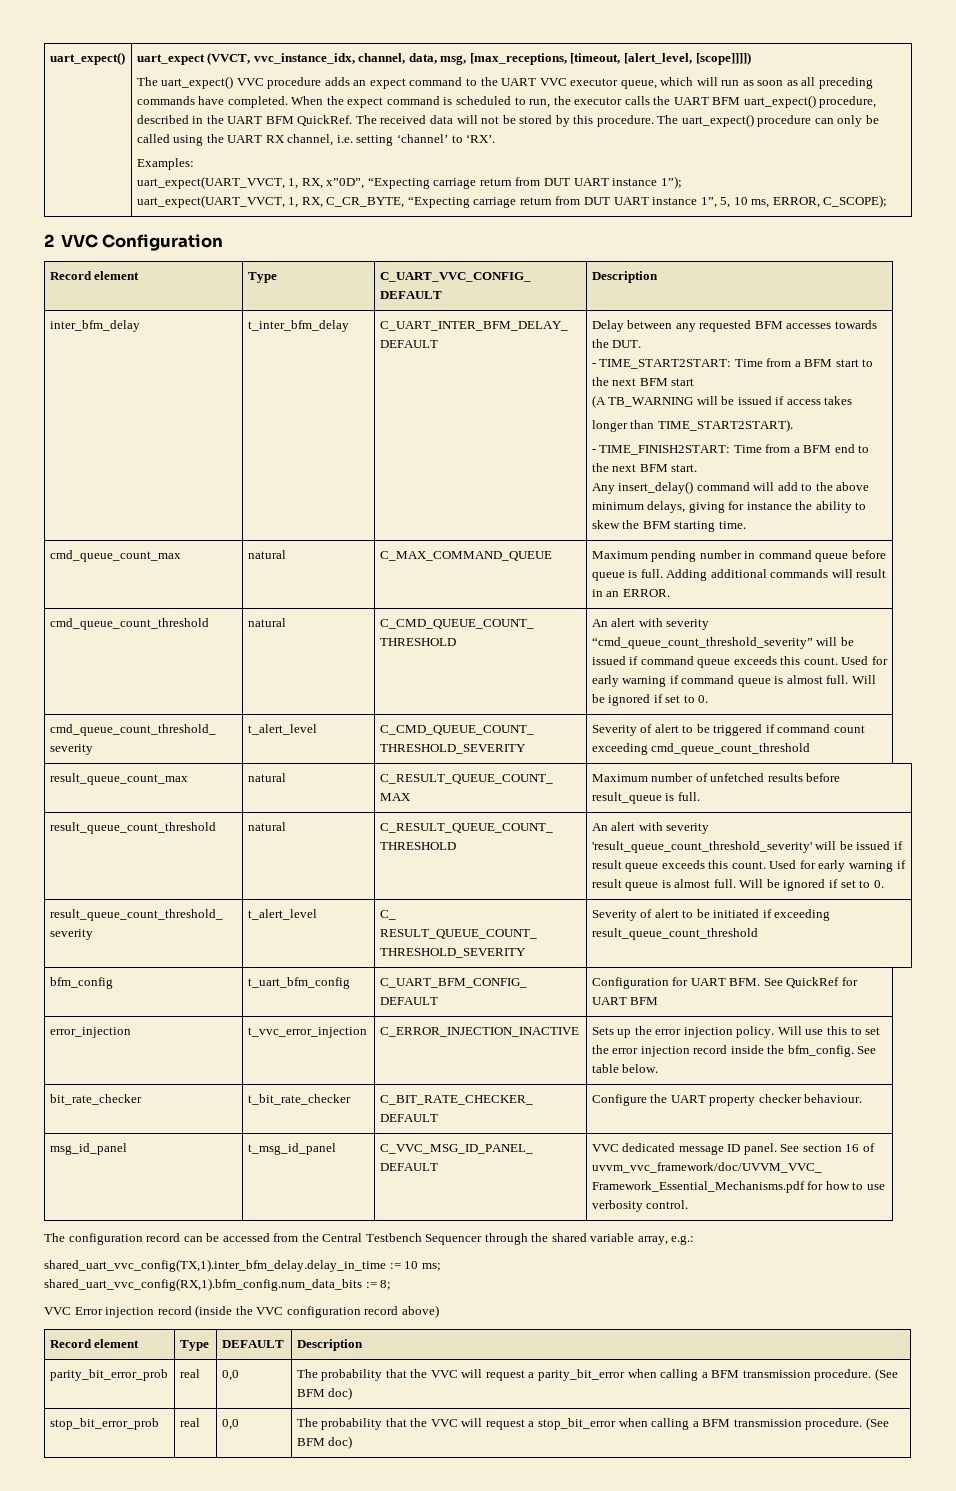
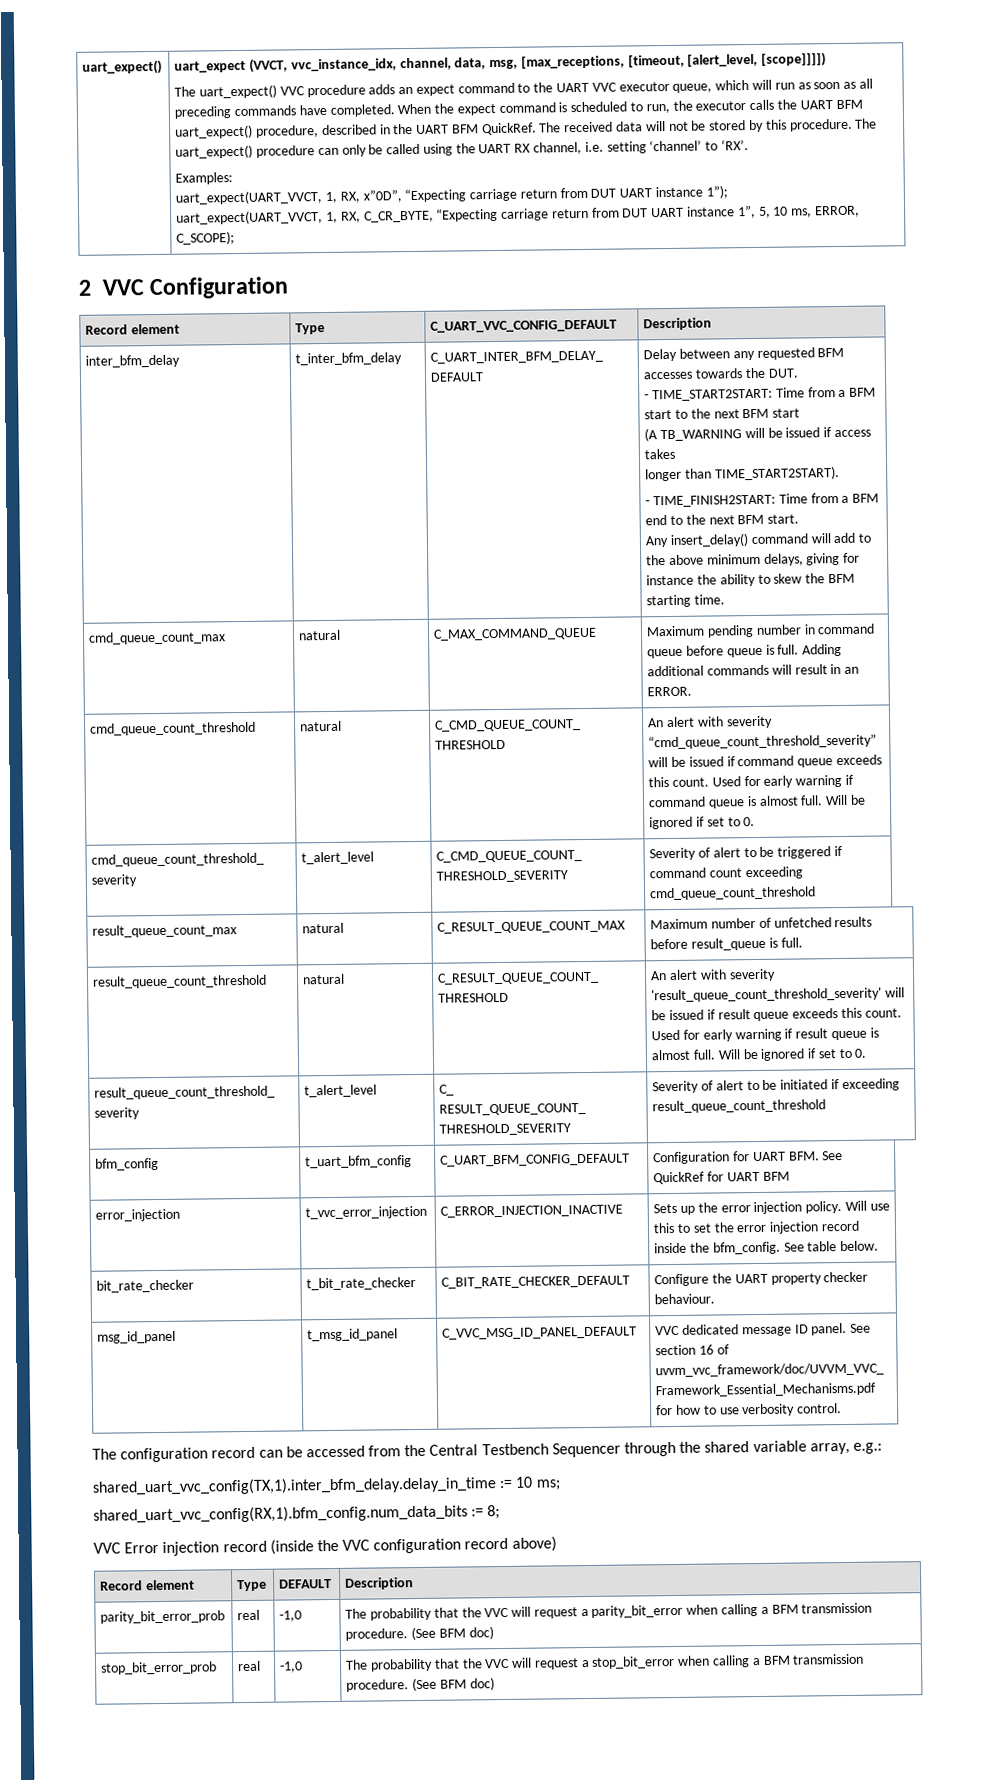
[221,1370,239,1381] 0,0 -> [279,1610,303,1622] -1,0
[221,1419,239,1430] 0,0 -> [280,1661,304,1673] -1,0

